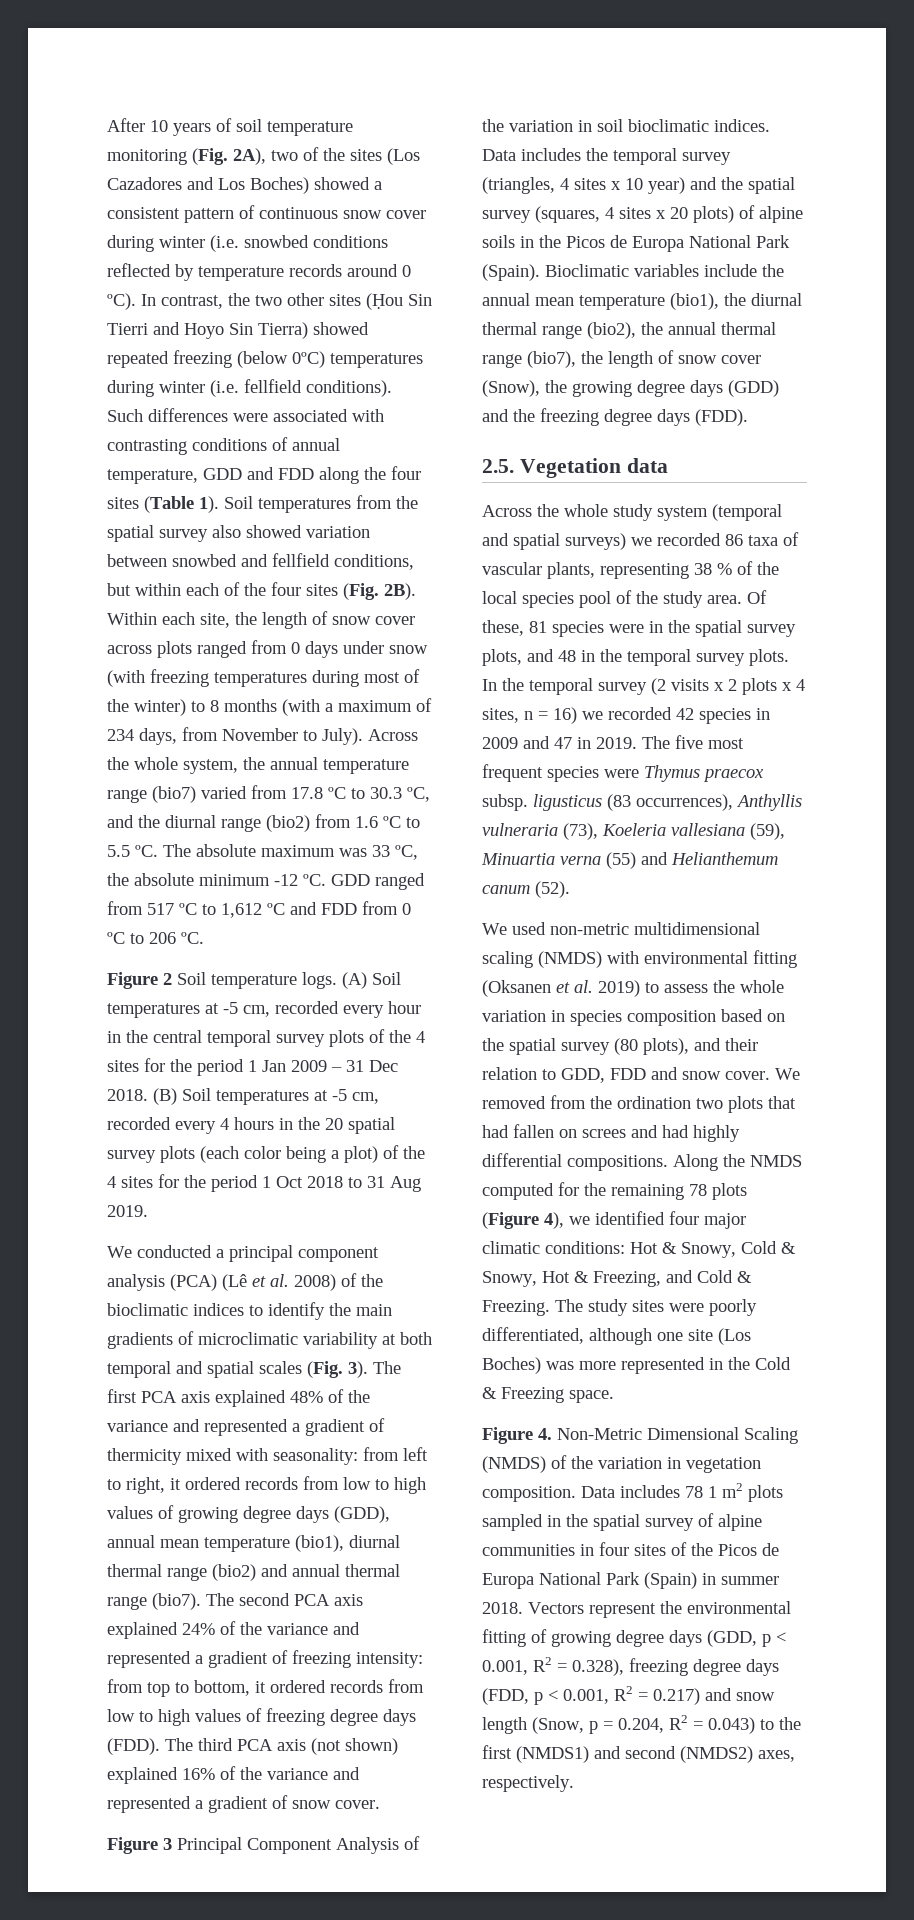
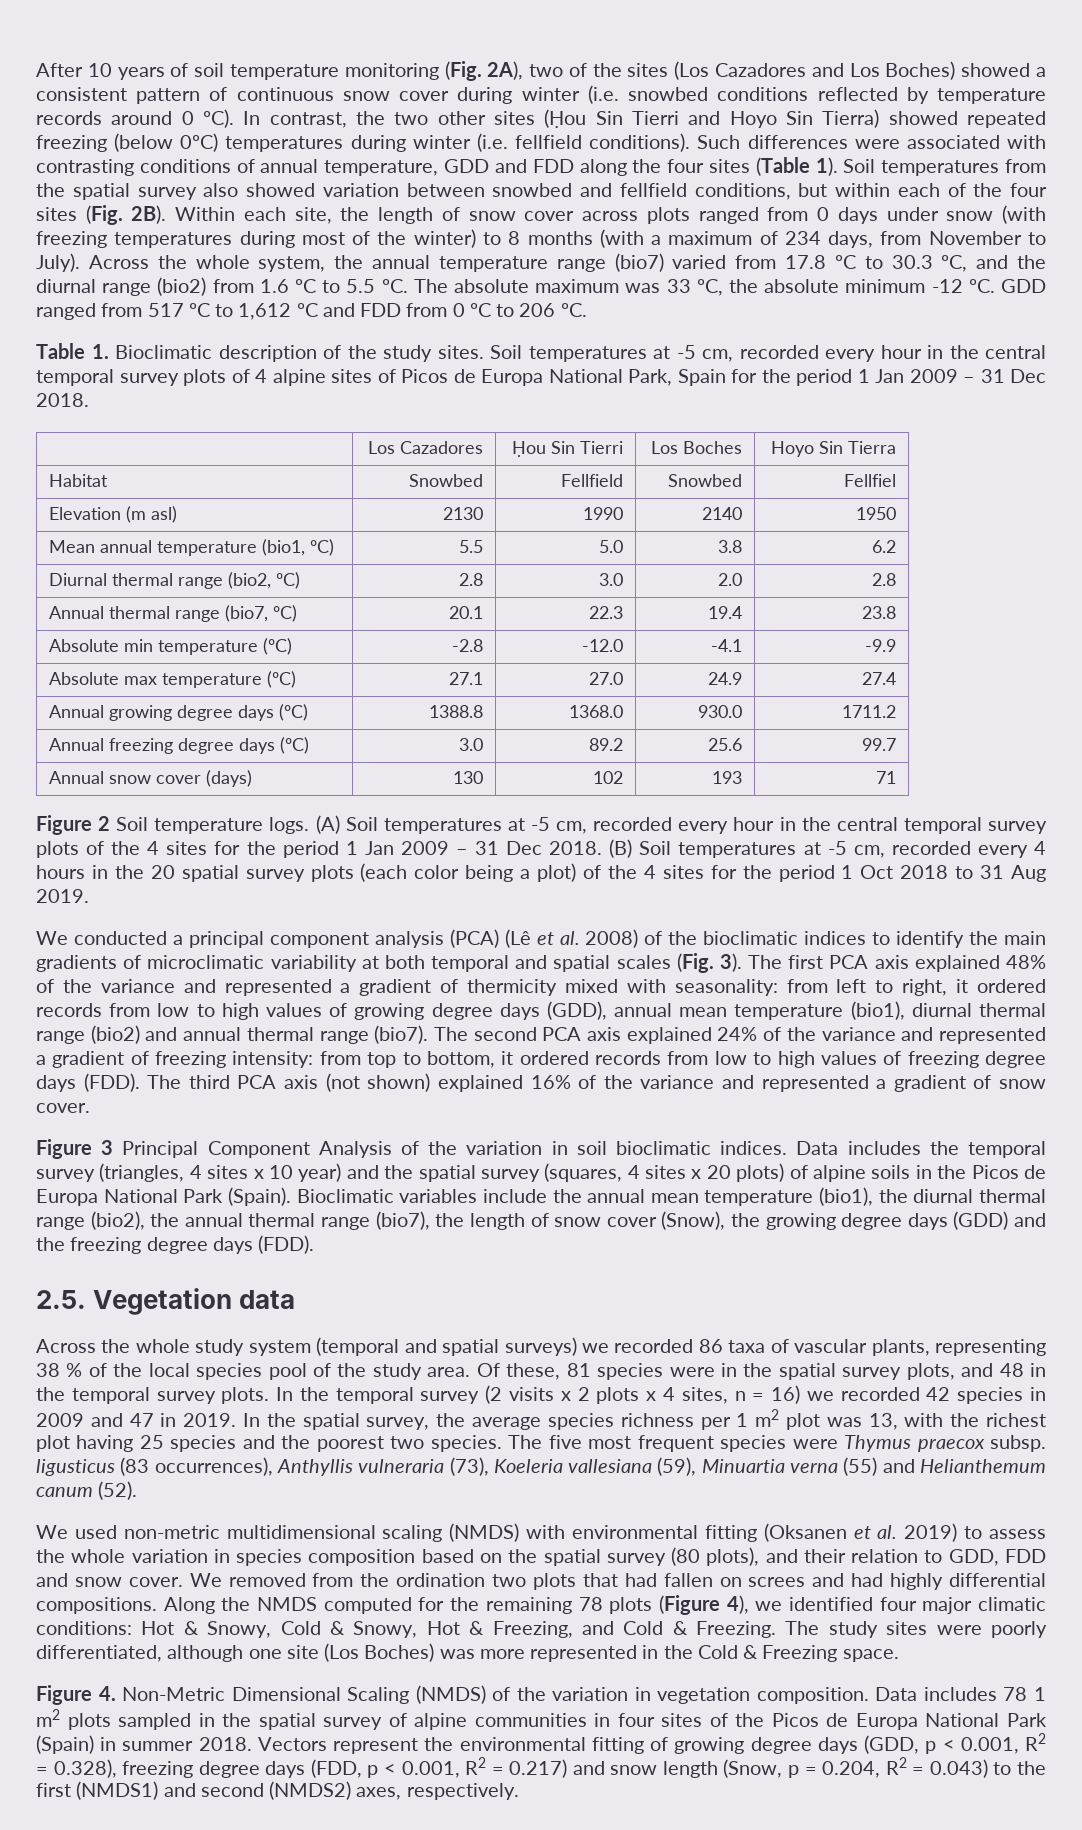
(204, 938) none -> [36,343,1046,362] [36,369,1046,386] [36,393,89,407] [368,441,484,454] [512,441,624,457] [651,441,743,454] [771,441,897,457] [48,474,108,487] [409,474,484,487] [561,474,624,487] [668,474,743,487] [844,474,897,487] [48,506,177,523] [443,507,484,520] [583,507,624,520] [702,507,743,520] [856,507,897,520] [48,539,334,556] [459,540,484,553] [599,540,624,553] [718,540,743,553] [872,540,897,553] [48,572,300,589] [459,573,484,586] [599,573,624,586] [718,573,743,586] [872,573,897,586] [48,605,297,622] [449,606,484,619] [589,606,624,619] [708,606,743,619] [862,606,897,619] [48,638,292,655] [452,639,484,652] [582,639,624,652] [711,639,743,652] [865,639,897,652] [48,671,296,688] [449,672,484,685] [589,672,624,685] [708,672,743,685] [862,672,897,685] [48,704,308,721] [429,705,484,718] [569,705,624,718] [698,705,743,718] [842,705,897,718] [48,737,309,754] [459,738,484,751] [589,738,624,751] [708,738,743,751] [862,738,897,751] [48,770,252,787] [453,771,484,784] [593,771,624,784] [712,771,743,784] [876,771,897,784] // Table 1. Bioclimatic description of the study sites. Soil temperatures at -5 cm, recorded every hour in the central temporal survey plots of 4 alpine sites of Picos de Europa National Park, Spain for the period 1 Jan 2009 – 31 Dec 2018. // | Los Cazadores | Ḥou Sin Tierri | Los Boches | Hoyo Sin Tierra // Habitat | Snowbed | Fellfield | Snowbed | Fellfiel // Elevation (m asl) | 2130 | 1990 | 2140 | 1950 // Mean annual temperature (bio1, ºC) | 5.5 | 5.0 | 3.8 | 6.2 // Diurnal thermal range (bio2, ºC) | 2.8 | 3.0 | 2.0 | 2.8 // Annual thermal range (bio7, ºC) | 20.1 | 22.3 | 19.4 | 23.8 // Absolute min temperature (ºC) | -2.8 | -12.0 | -4.1 | -9.9 // Absolute max temperature (ºC) | 27.1 | 27.0 | 24.9 | 27.4 // Annual growing degree days (ºC) | 1388.8 | 1368.0 | 930.0 | 1711.2 // Annual freezing degree days (ºC) | 3.0 | 89.2 | 25.6 | 99.7 // Annual snow cover (days) | 130 | 102 | 193 | 71
(637, 743) none -> [243,1409,1047,1430] [36,1435,502,1452] In the spatial survey, the average species richness per 1 m2 plot was 13, with the richest plot having 25 species and the poorest two species.

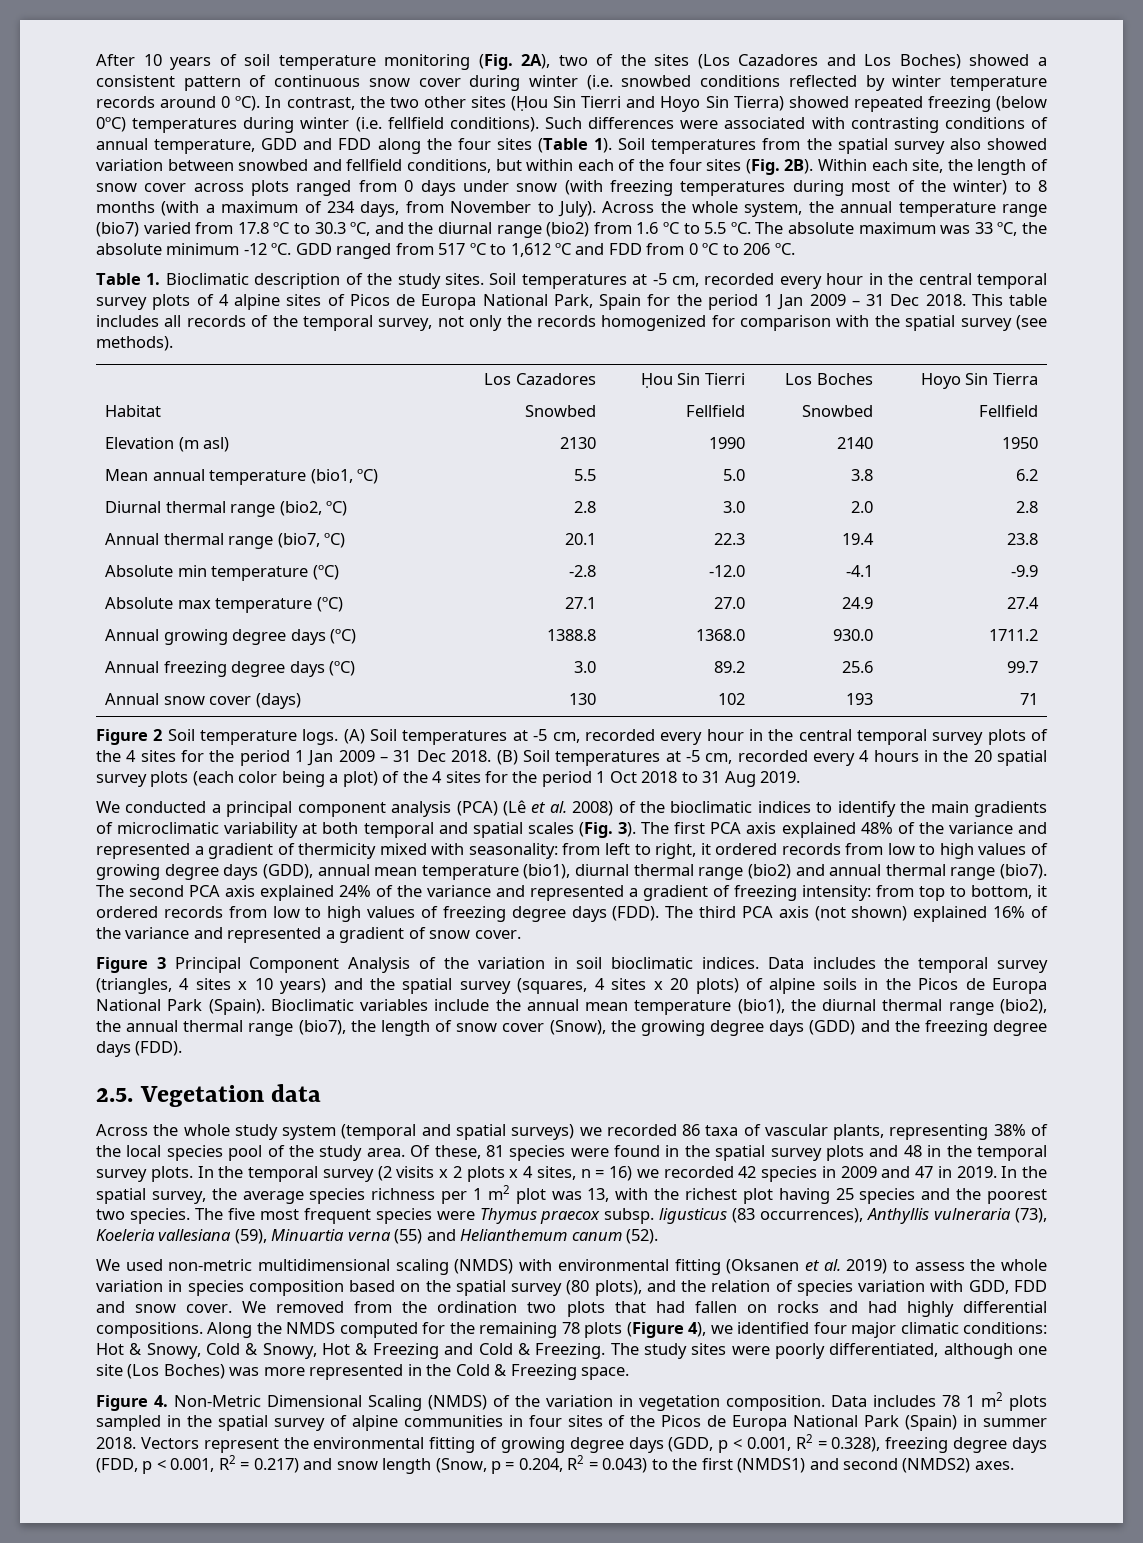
(929, 95) none -> [892,75,942,87] winter
(89, 400) none -> [971,294,1047,306] [96,315,1048,331] [96,336,173,351] This table includes all records of the temporal survey, not only the records homogenized for comparison with the spatial survey (see methods).
[844,474,897,487] Fellfiel -> [978,405,1038,417] Fellfield
[298,1163,342,1182] year) -> [280,978,327,994] years)
[36,1363,83,1377] 38 % -> [993,1124,1026,1136] 38%
[720,1363,955,1380] in the spatial survey plots, -> [614,1145,865,1161] found in the spatial survey plots
[803,1549,943,1563] their relation to -> [681,1280,964,1296] the relation of species variation with
[748,1577,806,1587] screes -> [776,1301,819,1313] rocks
[492,1621,573,1638] Freezing, -> [372,1343,439,1359] Freezing
[356,1783,519,1800] axes, respectively. -> [974,1461,1014,1470] axes.

